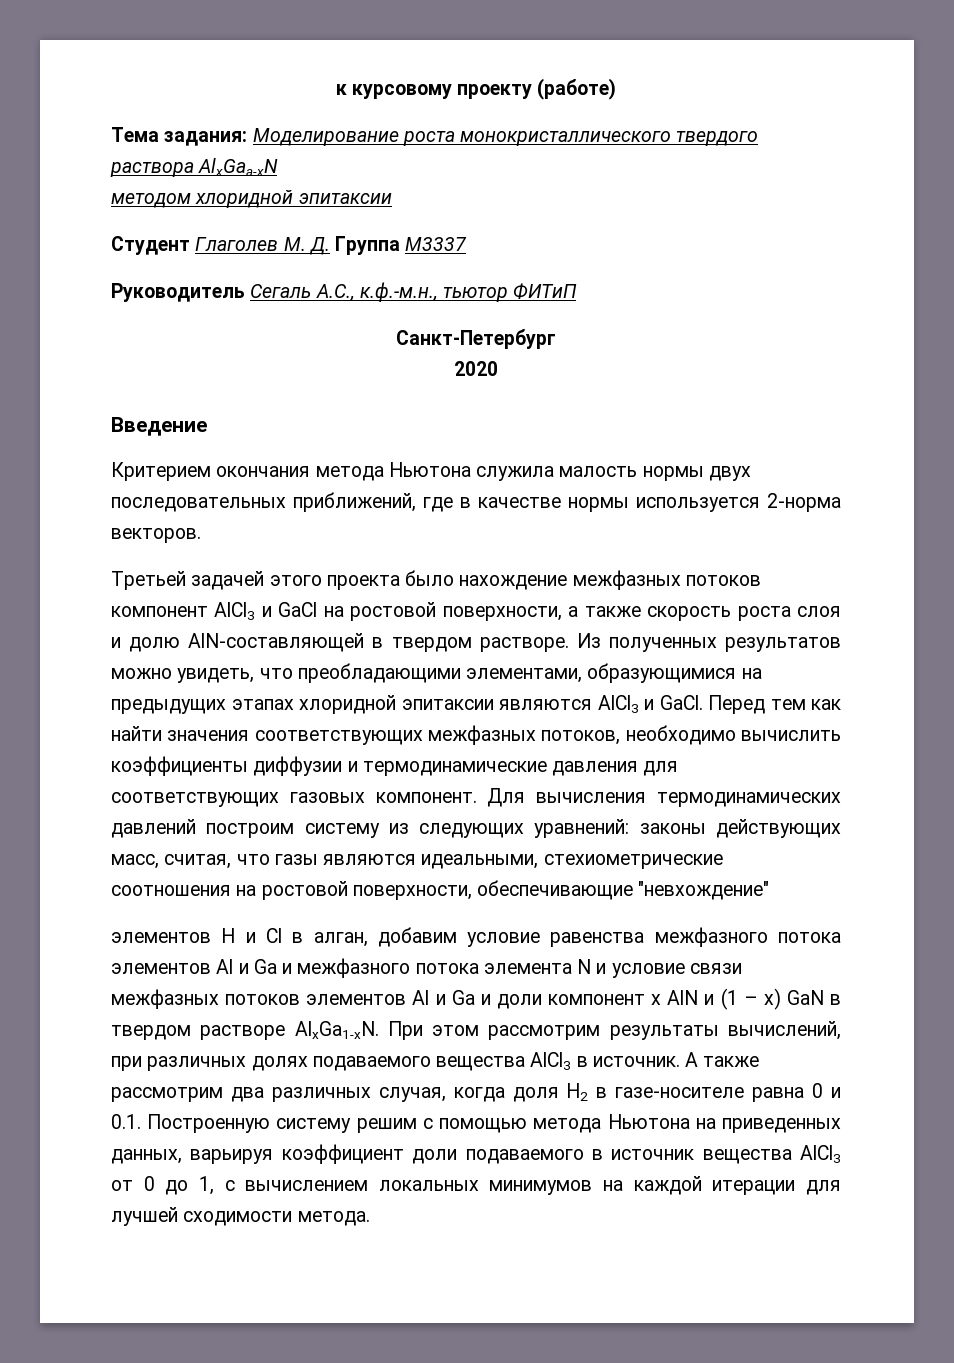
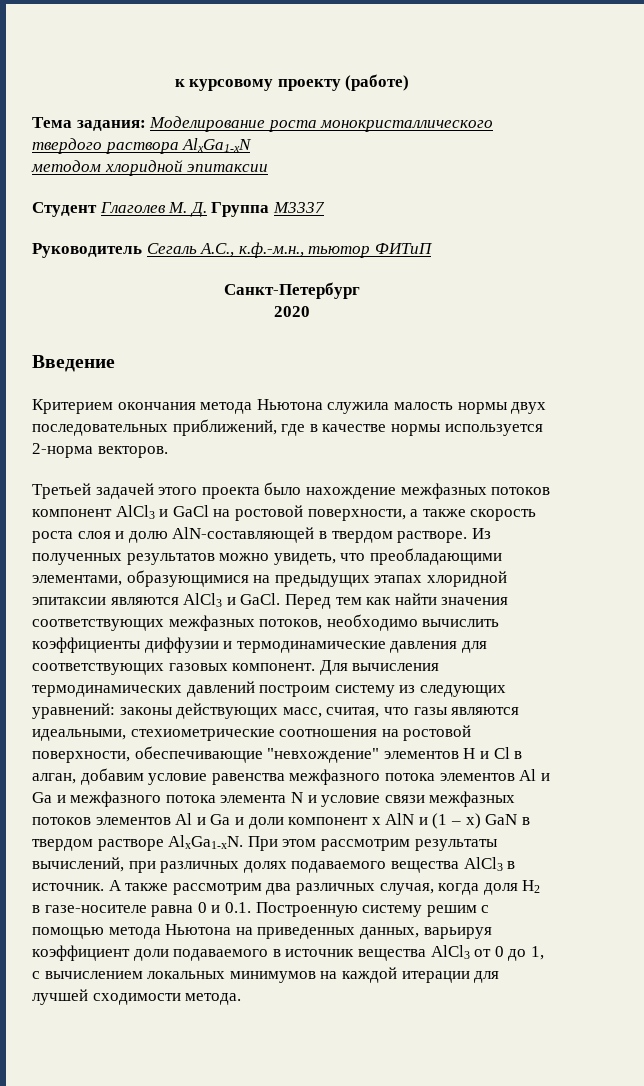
[198,158,279,176] AlxGaa-xN -> [182,138,253,152] AlxGa1-xN
(770, 890) // -> (380, 755) none

